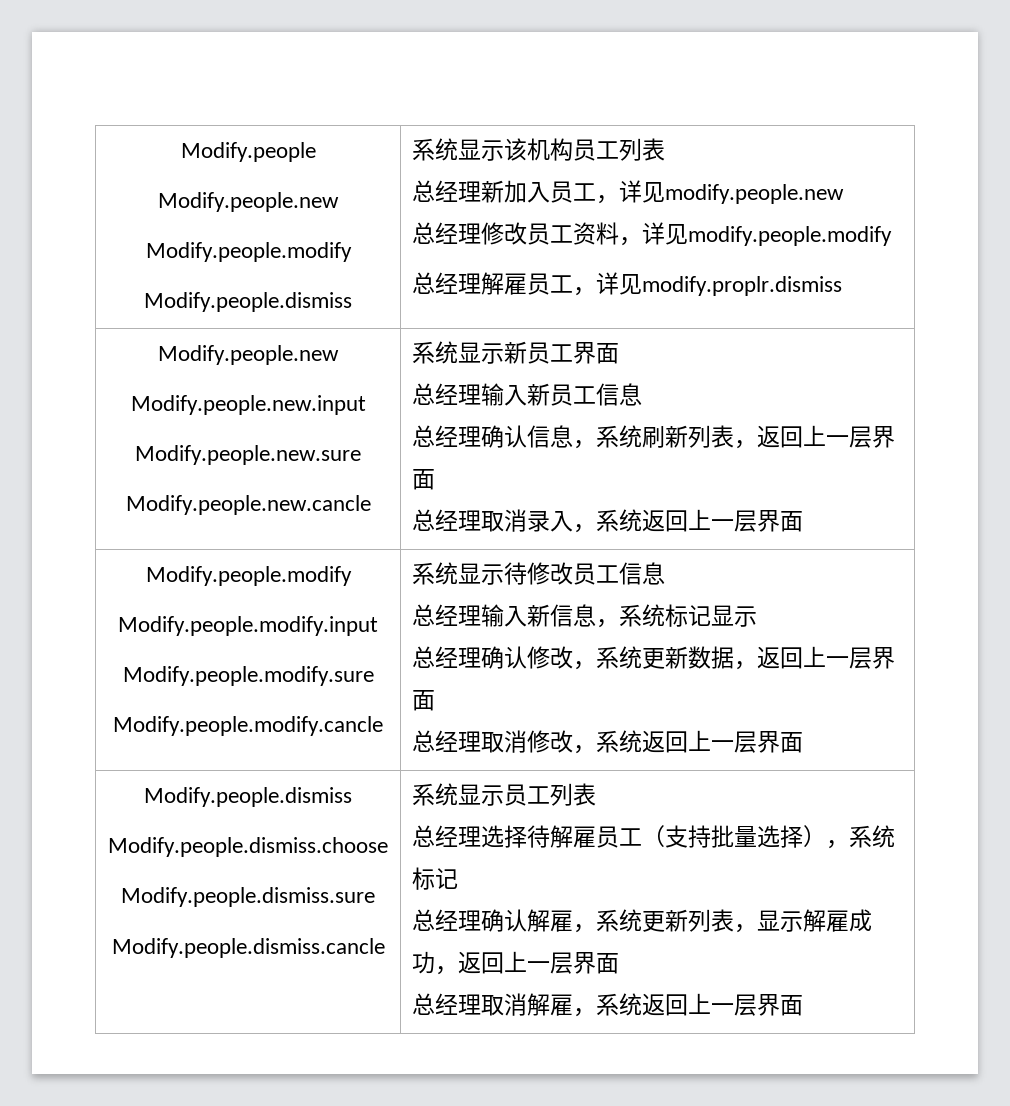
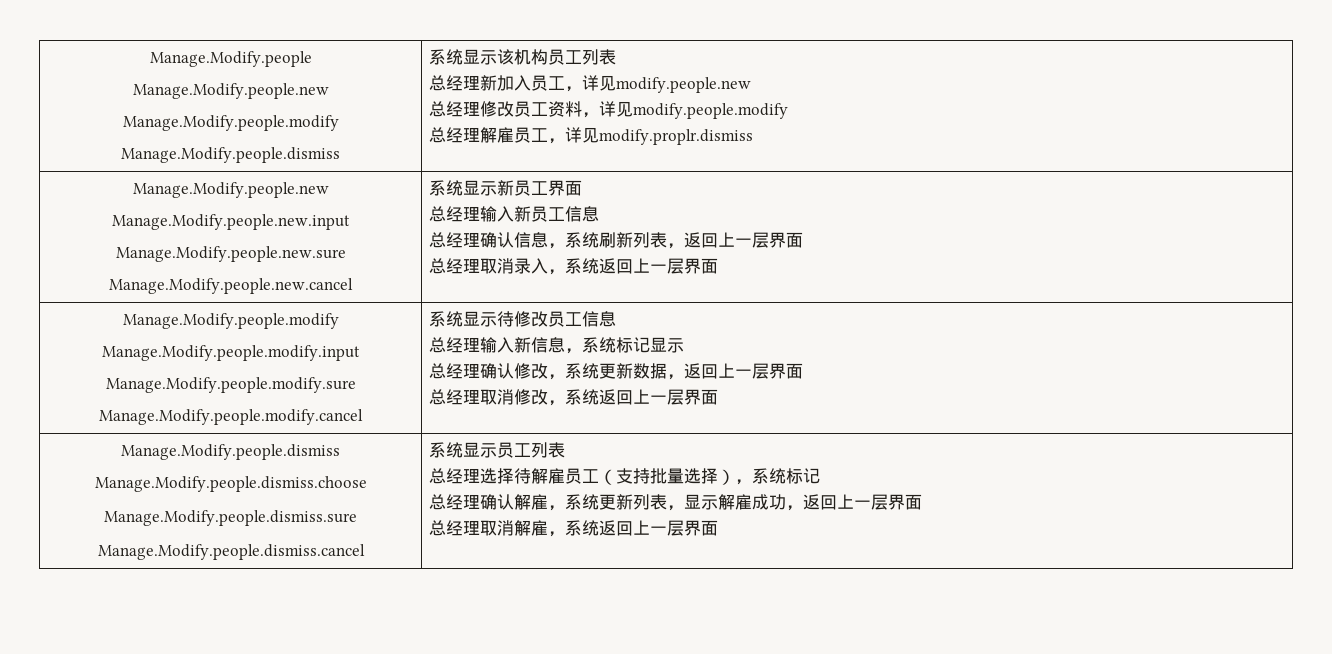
[180,142,316,162] [158,192,339,212] [145,242,352,262] [144,292,352,312] Modify.people // Modify.people.new // Modify.people.modify // Modify.people.dismiss -> [149,51,312,67] [132,83,329,99] [122,115,339,131] [120,147,340,163] Manage.Modify.people // Manage.Modify.people.new // Manage.Modify.people.modify // Manage.Modify.people.dismiss
[158,345,339,365] [130,395,366,415] [135,445,361,465] [125,495,371,515] Modify.people.new // Modify.people.new.input // Modify.people.new.sure // Modify.people.new.cancle -> [132,182,329,198] [111,214,350,230] [115,246,346,262] [108,278,353,294] Manage.Modify.people.new // Manage.Modify.people.new.input // Manage.Modify.people.new.sure // Manage.Modify.people.new.cancel
[145,566,352,586] [118,616,378,636] [122,666,374,686] [113,716,383,736] Modify.people.modify // Modify.people.modify.input // Modify.people.modify.sure // Modify.people.modify.cancle -> [122,313,339,329] [101,345,360,361] [105,377,356,393] [98,409,363,425] Manage.Modify.people.modify // Manage.Modify.people.modify.input // Manage.Modify.people.modify.sure // Manage.Modify.people.modify.cancel
[144,787,352,807] [108,837,388,857] [121,887,375,907] [111,938,385,958] Modify.people.dismiss // Modify.people.dismiss.choose // Modify.people.dismiss.sure // Modify.people.dismiss.cancle -> [120,444,340,460] [94,476,367,492] [103,510,357,526] [97,544,365,560] Manage.Modify.people.dismiss // Manage.Modify.people.dismiss.choose // Manage.Modify.people.dismiss.sure // Manage.Modify.people.dismiss.cancel

